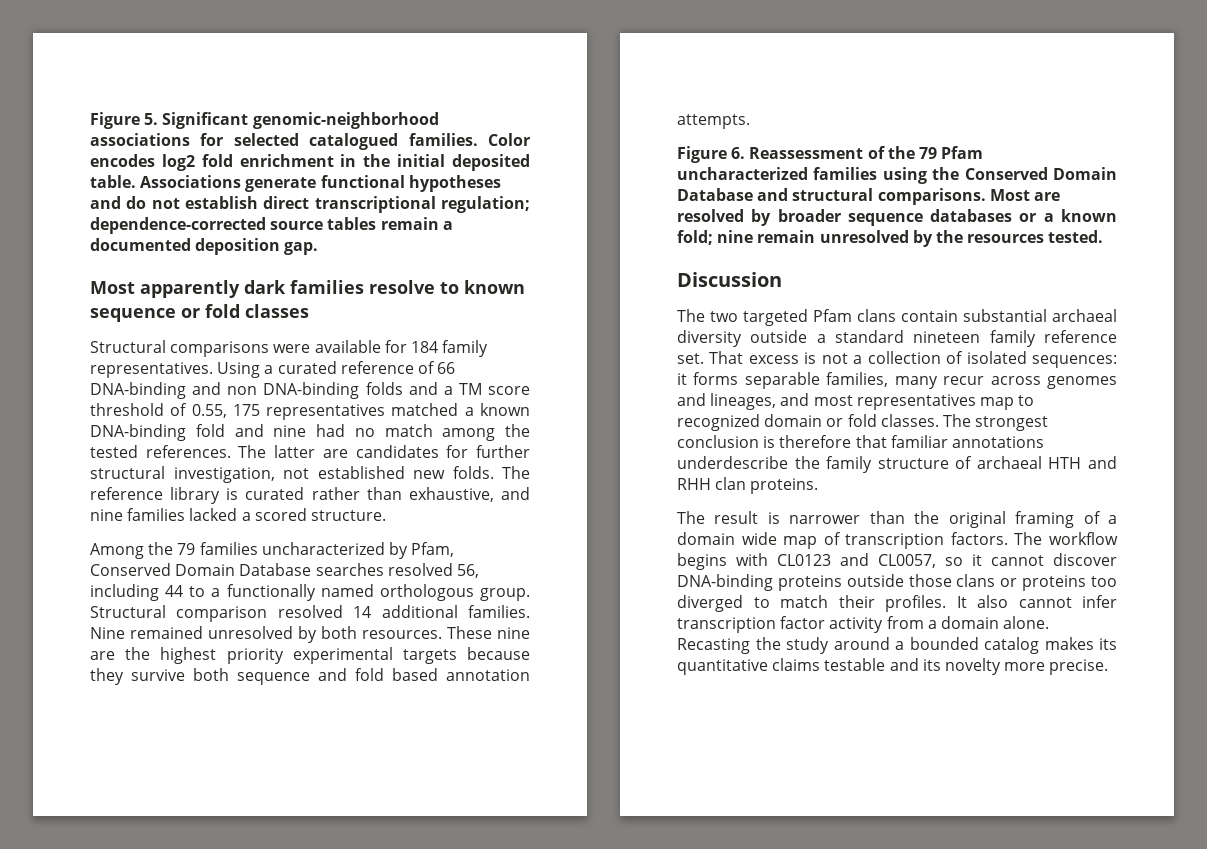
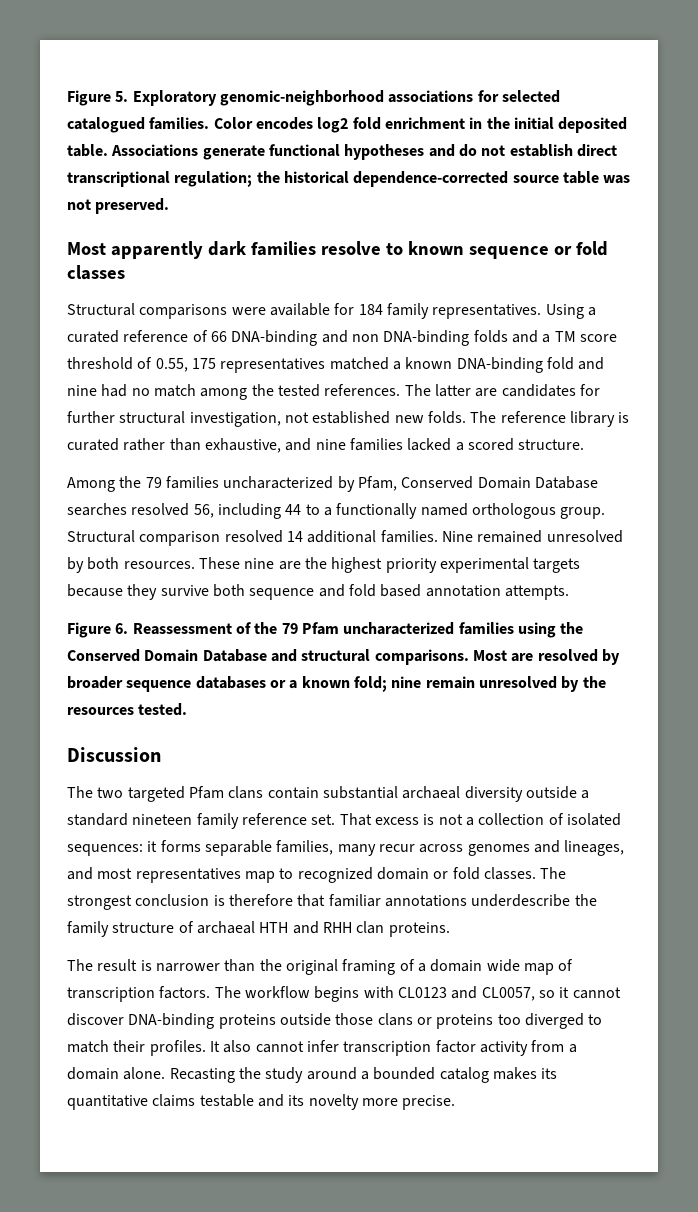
[162,112,249,129] Significant -> [132,90,217,106] Exploratory
[90,217,453,234] [90,238,319,255] dependence-corrected source tables remain a documented deposition gap. -> [256,171,631,187] [67,198,170,214] the historical dependence-corrected source table was not preserved.

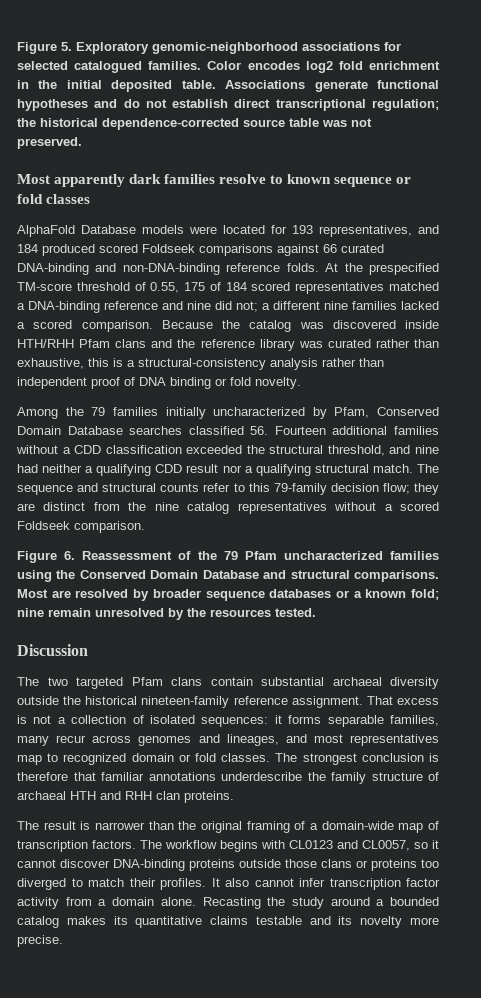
[67,303,596,319] [67,330,617,346] [67,357,605,373] [67,384,600,400] [67,411,630,427] [67,438,312,453] Structural comparisons were available for 184 family representatives. Using a curated reference of 66 DNA-binding and non DNA-binding folds and a TM score threshold of 0.55, 175 representatives matched a known DNA-binding fold and nine had no match among the tested references. The latter are candidates for further structural investigation, not established new folds. The reference library is curated rather than exhaustive, and -> [17,225,439,237] [17,244,384,256] [17,263,440,275] [17,282,439,294] [17,301,320,313] AlphaFold Database models were located for 193 representatives, and 184 produced scored Foldseek comparisons against 66 curated DNA-binding and non-DNA-binding reference folds. At the prespecified TM-score threshold of 0.55, 175 of 184 scored representatives matched a DNA-binding reference and nine did not; a different
[518,439,585,450] structure. -> [81,320,439,332] [17,339,440,351] [17,358,384,370] [17,377,301,389] comparison. Because the catalog was discovered inside HTH/RHH Pfam clans and the reference library was curated rather than exhaustive, this is a structural-consistency analysis rather than independent proof of DNA binding or fold novelty.
(219, 482) none -> [165,407,206,419] initially
[131,503,606,519] [67,530,623,546] [67,557,581,573] [67,584,569,600] resolved 56, including 44 to a functionally named orthologous group. Structural comparison resolved 14 additional families. Nine remained unresolved by both resources. These nine are the highest priority experimental targets because they survive both sequence and fold based annotation attempts. -> [188,426,439,435] [16,445,439,456] [17,464,439,476] [17,483,440,495] [17,502,440,514] [17,521,145,533] classified 56. Fourteen additional families without a CDD classification exceeded the structural threshold, and nine had neither a qualifying CDD result nor a qualifying structural match. The sequence and structural counts refer to this 79-family decision flow; they are distinct from the nine catalog representatives without a scored Foldseek comparison.
[581,790,590,799] [67,813,336,829] a standard nineteen family reference set. -> [63,696,363,708] the historical nineteen-family reference assignment.
[430,959,520,972] domain wide -> [321,821,394,830] domain-wide

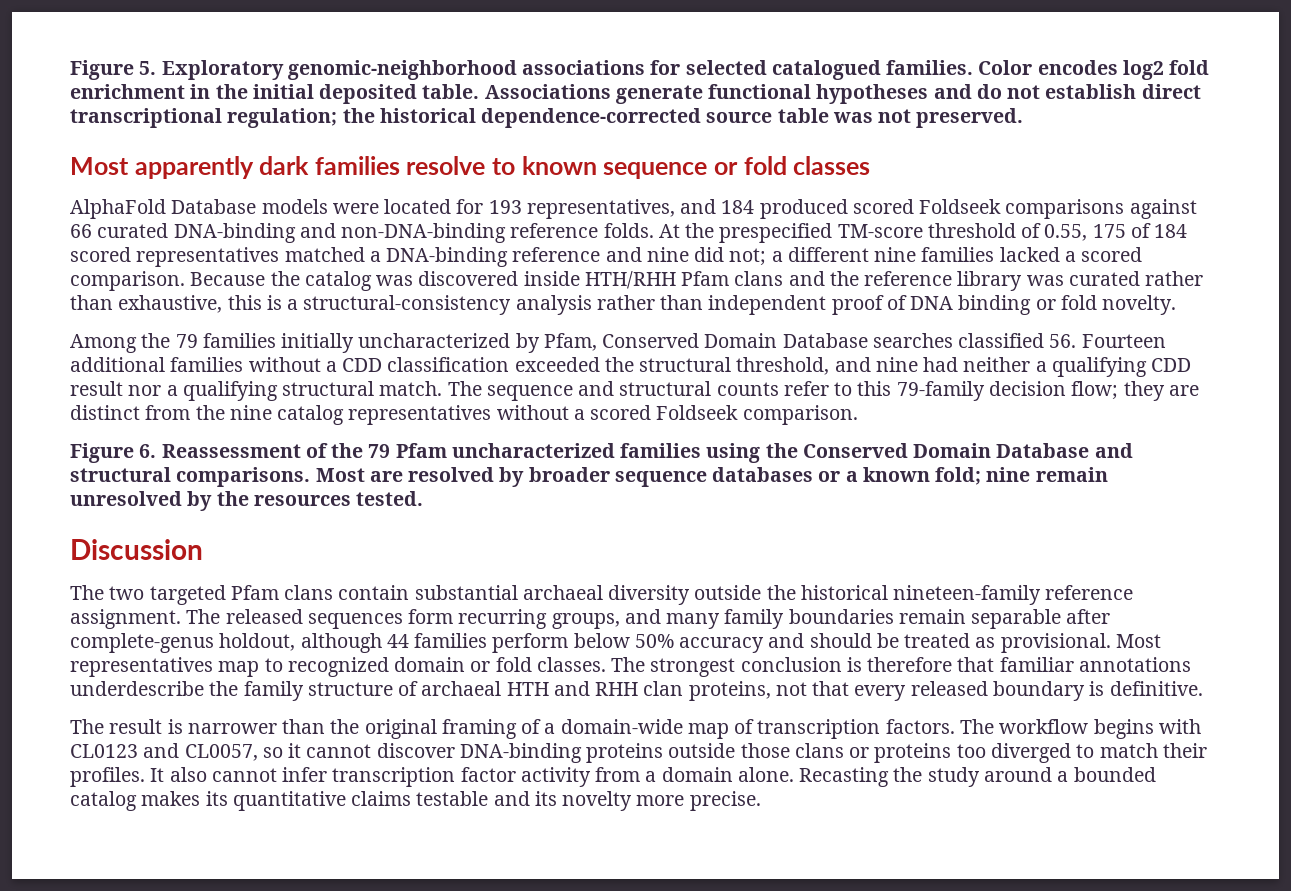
[366,696,440,705] [17,715,439,727] [17,734,343,746] That excess is not a collection of isolated sequences: it forms separable families, many recur across genomes and lineages, and most -> [186,609,1111,629] [70,633,1161,653] The released sequences form recurring groups, and many family boundaries remain separable after complete-genus holdout, although 44 families perform below 50% accuracy and should be treated as provisional. Most
[184,791,234,803] proteins. -> [688,681,1203,701] proteins, not that every released boundary is definitive.

